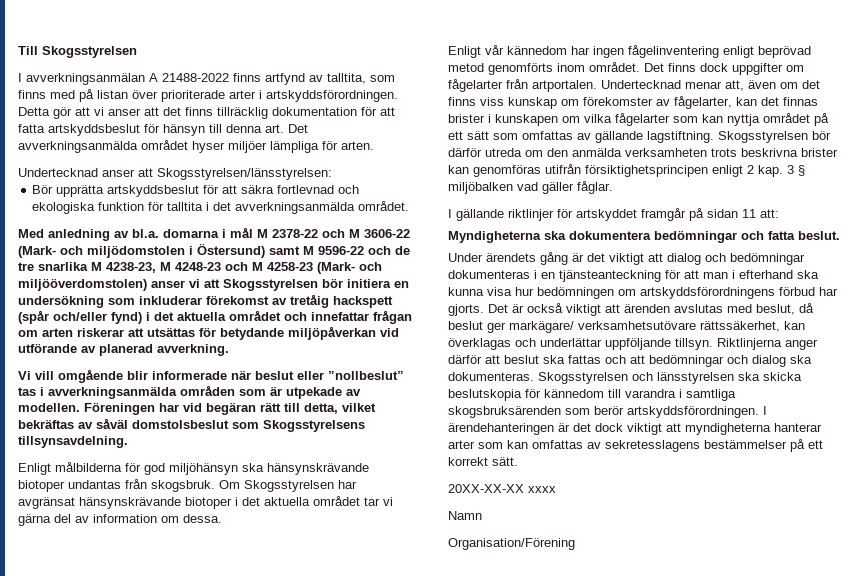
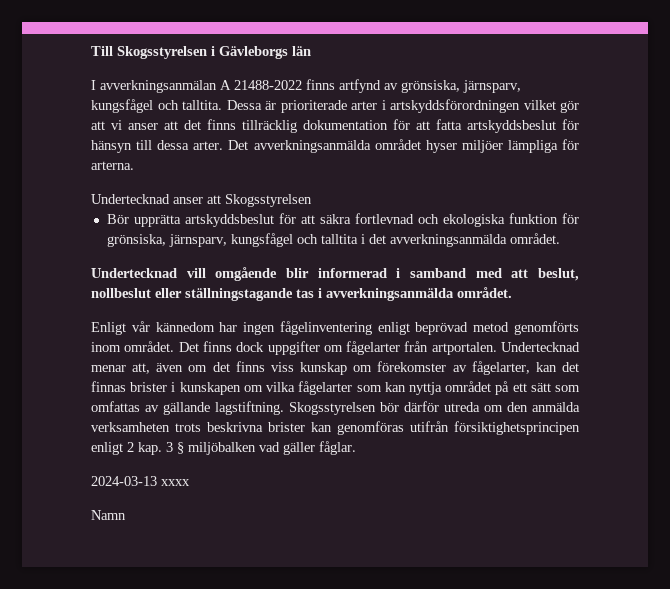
(137, 52) none -> [211,46,311,59] i Gävleborgs län
[327,73,395,84] [18,89,158,102] talltita, som finns med på listan över -> [401,80,521,93] [91,99,276,113] grönsiska, järnsparv, kungsfågel och talltita. Dessa är
[266,90,398,102] [18,107,50,116] artskyddsförordningen. Detta -> [390,99,556,113] artskyddsförordningen vilket
[226,124,284,133] denna art. -> [157,140,224,150] dessa arter.
[341,141,374,150] arten. -> [91,161,134,170] arterna.
[157,168,332,180] Skogsstyrelsen/länsstyrelsen: -> [225,194,312,207] Skogsstyrelsen
(165, 206) none -> [106,233,318,247] grönsiska, järnsparv, kungsfågel och
[18,227,410,241] [18,243,410,258] [18,262,382,274] [18,278,409,291] [18,294,393,308] [18,310,412,324] [18,326,399,340] [18,343,229,356] [18,369,404,383] [18,385,361,399] [18,402,376,415] [18,418,365,432] [18,436,128,448] [18,462,369,475] [18,479,357,492] [18,496,393,509] [18,514,222,526] Med anledning av bl.a. domarna i mål M 2378-22 och M 3606-22 (Mark- och miljödomstolen i Östersund) samt M 9596-22 och de tre snarlika M 4238-23, M 4248-23 och M 4258-23 (Mark- och miljööverdomstolen) anser vi att Skogsstyrelsen bör initiera en undersökning som inkluderar förekomst av tretåig hackspett (spår och/eller fynd) i det aktuella området och innefattar frågan om arten riskerar att utsättas för betydande miljöpåverkan vid utförande av planerad avverkning. // Vi vill omgående blir informerade när beslut eller ”nollbeslut” tas i avverkningsanmälda områden som är utpekade av modellen. Föreningen har vid begäran rätt till detta, vilket bekräftas av såväl domstolsbeslut som Skogsstyrelsens tillsynsavdelning. // Enligt målbilderna för god miljöhänsyn ska hänsynskrävande biotoper undantas från skogsbruk. Om Skogsstyrelsen har avgränsat hänsynskrävande biotoper i det aktuella området tar vi gärna del av information om dessa. -> [91,267,579,281] [91,287,512,301] Undertecknad vill omgående blir informerad i samband med att beslut, nollbeslut eller ställningstagande tas i avverkningsanmälda området.
[448,208,779,221] [448,230,840,243] [448,252,805,265] [448,270,819,282] [448,287,838,299] [448,303,814,316] [448,321,805,333] [448,338,818,350] [448,355,812,367] [448,372,802,384] [448,389,736,401] [448,406,767,418] [448,423,822,435] [448,439,823,452] [448,457,518,466] [448,484,524,493] I gällande riktlinjer för artskyddet framgår på sidan 11 att: // Myndigheterna ska dokumentera bedömningar och fatta beslut. // Under ärendets gång är det viktigt att dialog och bedömningar dokumenteras i en tjänsteanteckning för att man i efterhand ska kunna visa hur bedömningen om artskyddsförordningens förbud har gjorts. Det är också viktigt att ärenden avslutas med beslut, då beslut ger markägare/ verksamhetsutövare rättssäkerhet, kan överklagas och underlättar uppföljande tillsyn. Riktlinjerna anger därför att beslut ska fattas och att bedömningar och dialog ska dokumenteras. Skogsstyrelsen och länsstyrelsen ska skicka beslutskopia för kännedom till varandra i samtliga skogsbruksärenden som berör artskyddsförordningen. I ärendehanteringen är det dock viktigt att myndigheterna hanterar arter som kan omfattas av sekretesslagens bestämmelser på ett korrekt sätt. // 20XX-XX-XX -> [91,476,157,486] 2024-03-13
[448,538,575,550] // Organisation/Förening -> (126, 515) none

